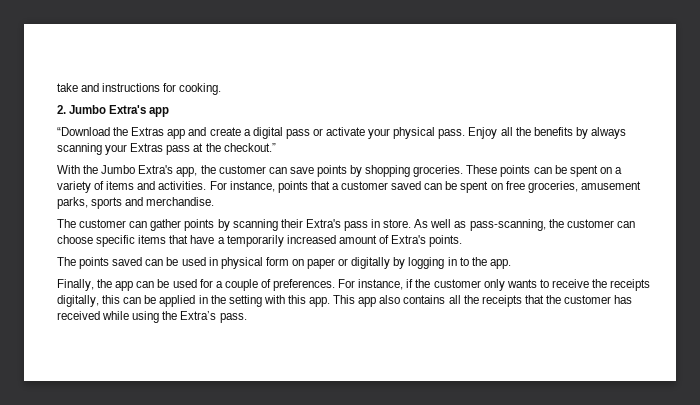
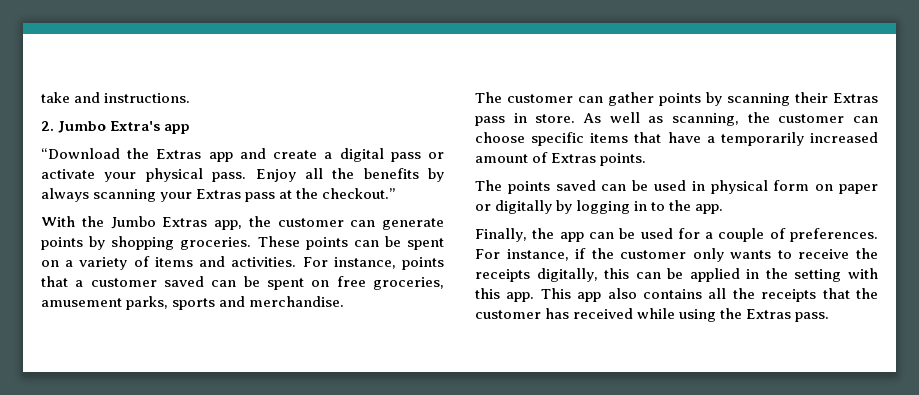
[102,83,222,95] instructions for cooking. -> [104,93,191,103] instructions.
[138,165,174,174] Extra's -> [162,217,208,227] Extras
[289,167,314,174] save -> [382,218,444,230] generate
[305,219,341,228] Extra's -> [833,93,878,103] Extras
[469,219,546,231] pass-scanning, -> [672,113,739,126] scanning,
[391,235,427,244] Extra's -> [551,153,597,163] Extras
[180,311,217,320] Extra’s -> [746,309,792,319] Extras

